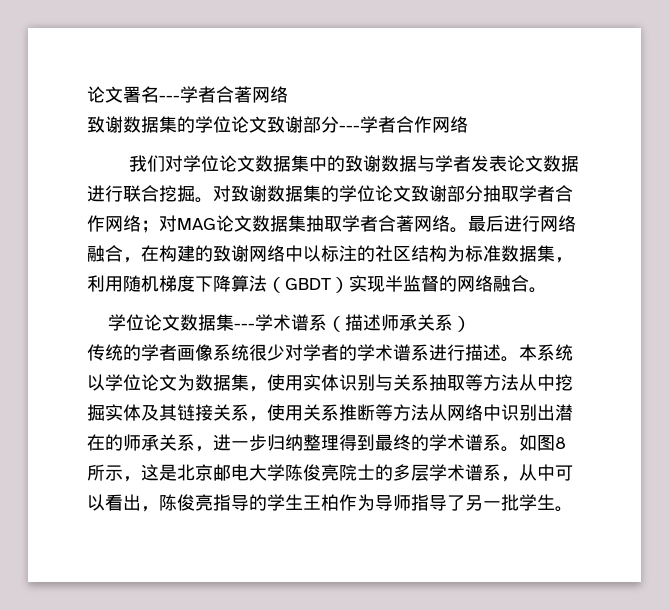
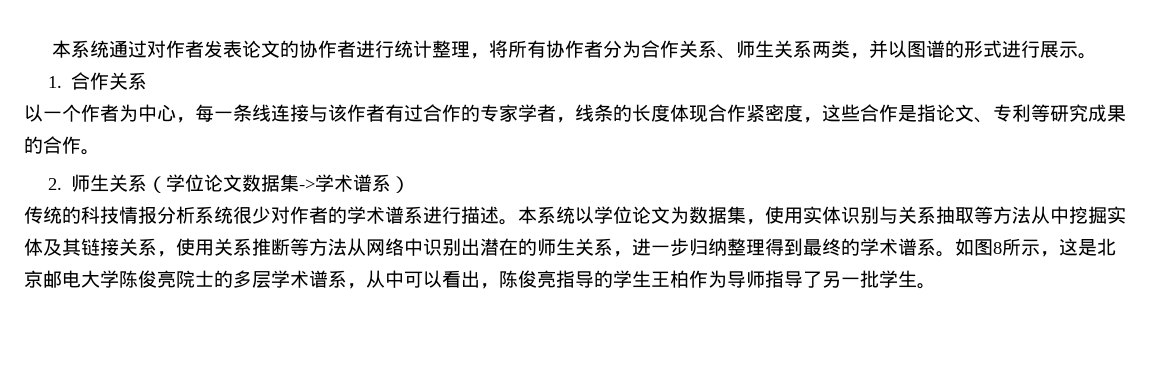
[87,86,288,103] [87,116,468,133] [129,155,580,172] [87,185,573,203] [87,215,576,233] [87,245,573,263] [87,275,547,293] [107,314,435,332] 论文署名---学者合著网络 // 致谢数据集的学位论文致谢部分---学者合作网络 // 我们对学位论文数据集中的致谢数据与学者发表论文数据进行联合挖掘。对致谢数据集的学位论文致谢部分抽取学者合作网络；对MAG论文数据集抽取学者合著网络。最后进行网络融合，在构建的致谢网络中以标注的社区结构为标准数据集，利用随机梯度下降算法（GBDT）实现半监督的网络融合。 // 学位论文数据集---学术谱系（描述师承关 -> [51,40,1097,59] [47,72,148,90] [24,104,1126,123] [24,136,100,155] [47,174,373,193] 本系统通过对作者发表论文的协作者进行统计整理，将所有协作者分为合作关系、师生关系两类，并以图谱的形式进行展示。 // 1.合作关系 // 以一个作者为中心，每一条线连接与该作者有过合作的专家学者，线条的长度体现合作紧密度，这些合作是指论文、专利等研究成果的合作。 // 2.师生关系（学位论文数据集->学术谱
[141,344,213,361] 学者画像 -> [81,206,195,224] 科技情报分析
[303,344,321,361] 学 -> [290,206,309,224] 作
[141,435,159,451] 承 -> [556,238,575,256] 生

